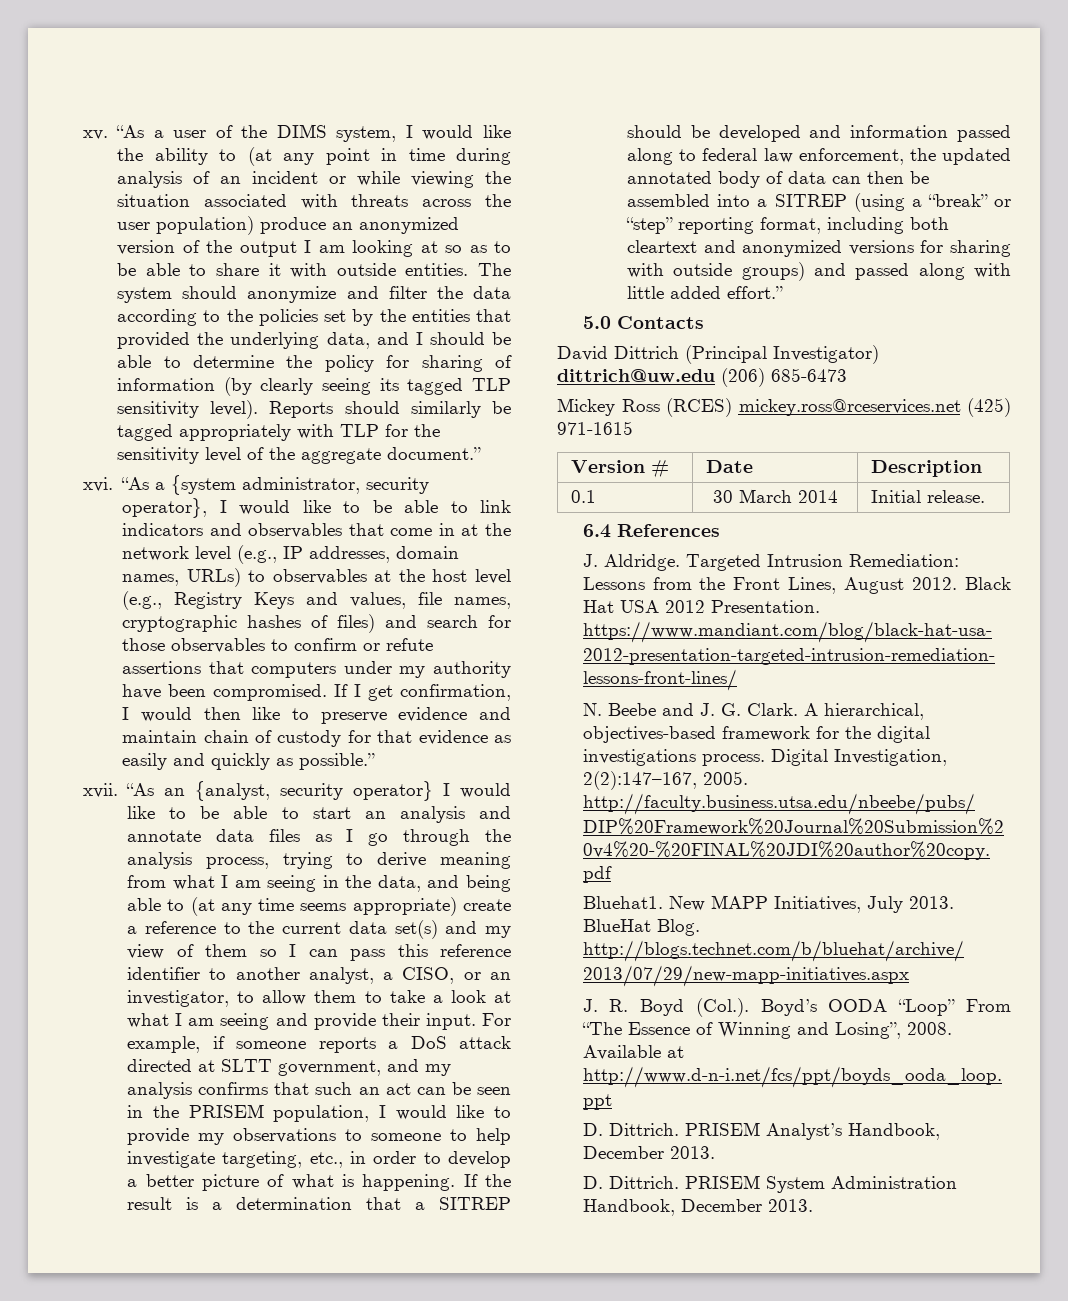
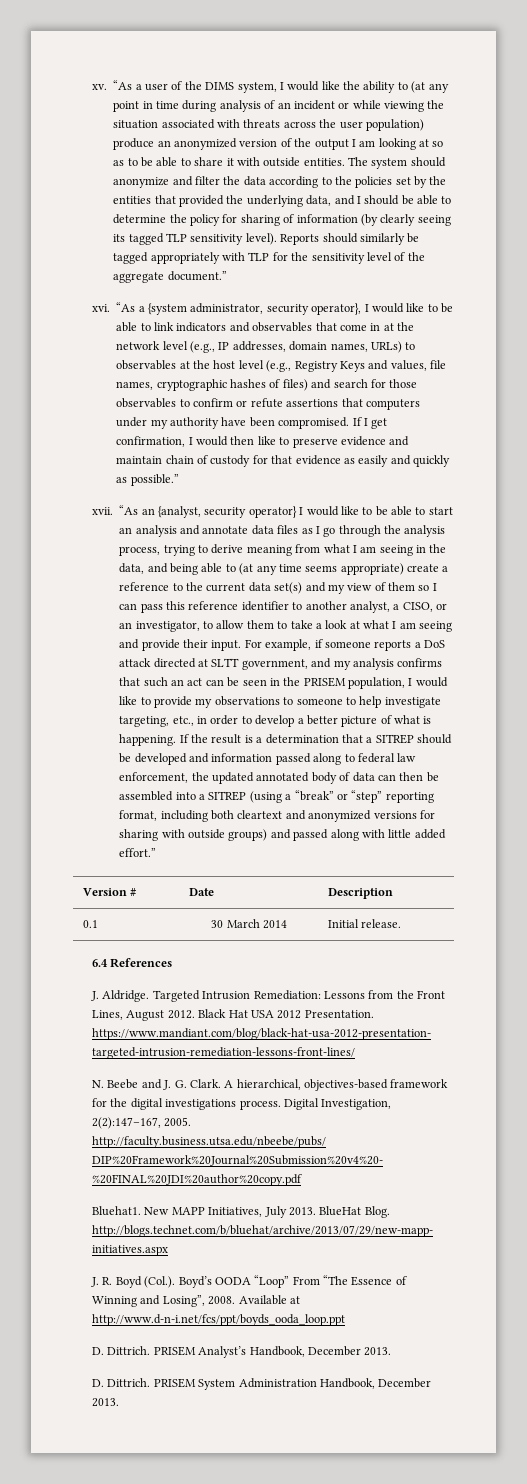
[582,316,704,329] [557,345,879,364] [557,368,847,387] [557,398,1011,417] [557,421,633,435] // 5.0 Contacts // David Dittrich (Principal Investigator) dittrich@uw.edu (206) 685-6473 // Mickey Ross (RCES) mickey.ross@rceservices.net (425) 971-1615 -> (157, 852) none

